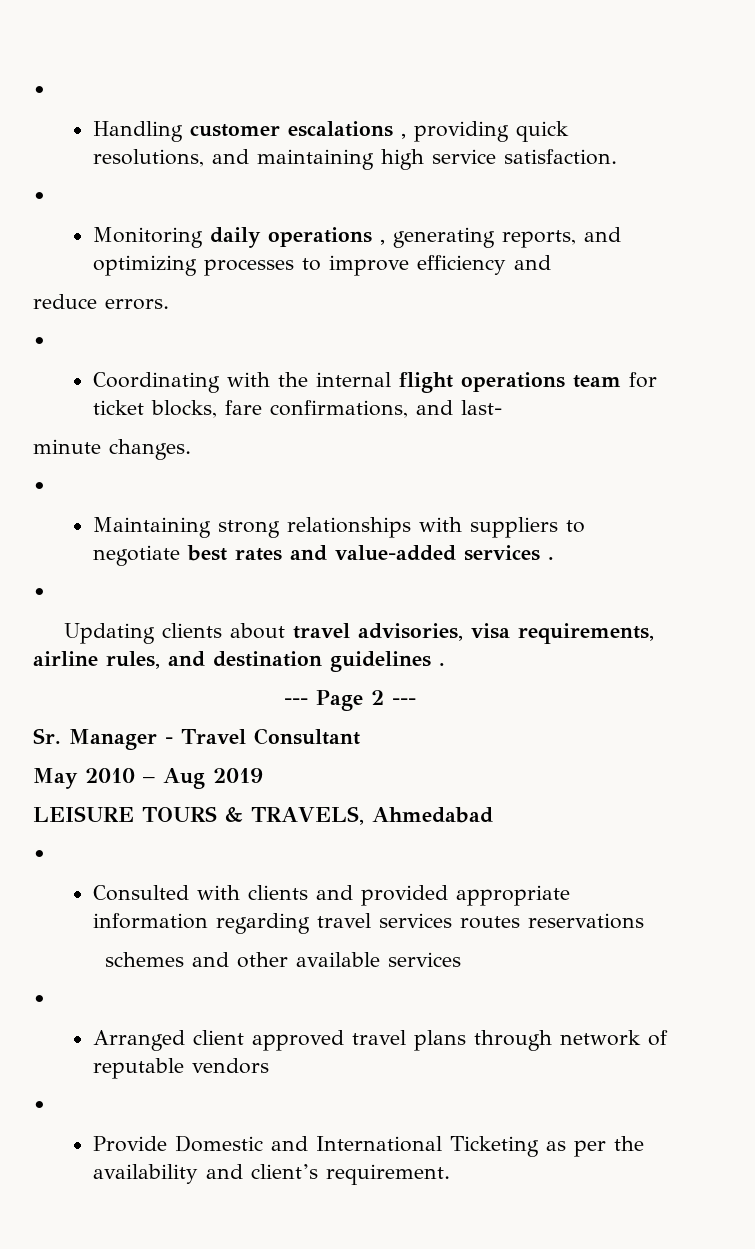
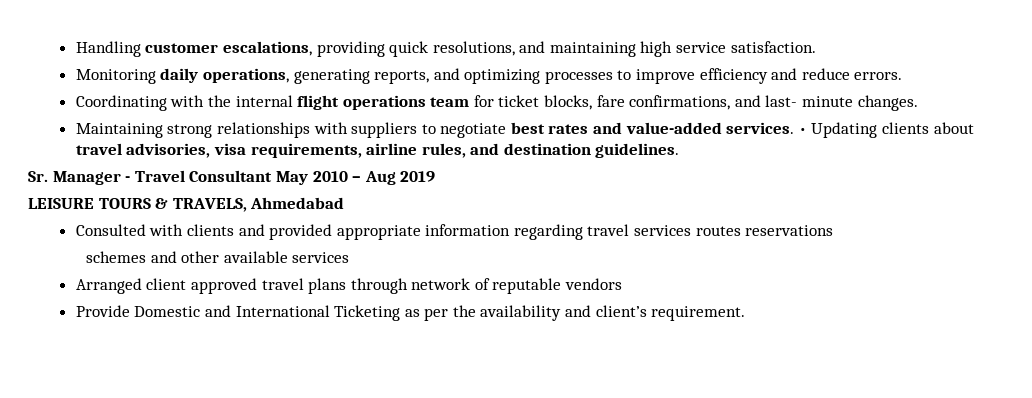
[33,86,46,97] • // -> (75, 49) none
[287,121,406,139] escalations , -> [222,41,312,56] escalations,
[33,192,46,203] // • -> (816, 47) none
[267,227,385,247] operations , -> [202,68,289,83] operations,
(551, 262) // -> (798, 74) none
[33,337,46,348] // • -> (903, 76) none
(502, 407) // -> (798, 101) none
[33,482,46,493] // • -> (918, 103) none
[463,545,554,561] [33,588,46,599] services . // • // -> [726,122,807,134] services. •
[330,651,445,672] [284,690,416,711] guidelines . // --- Page 2 --- -> [595,143,680,158] guidelines.
(360, 736) // -> (273, 176) none
[33,850,46,861] // • -> (345, 203) none
[33,995,46,1006] // • -> (350, 257) none
[33,1101,46,1112] // • -> (623, 284) none

